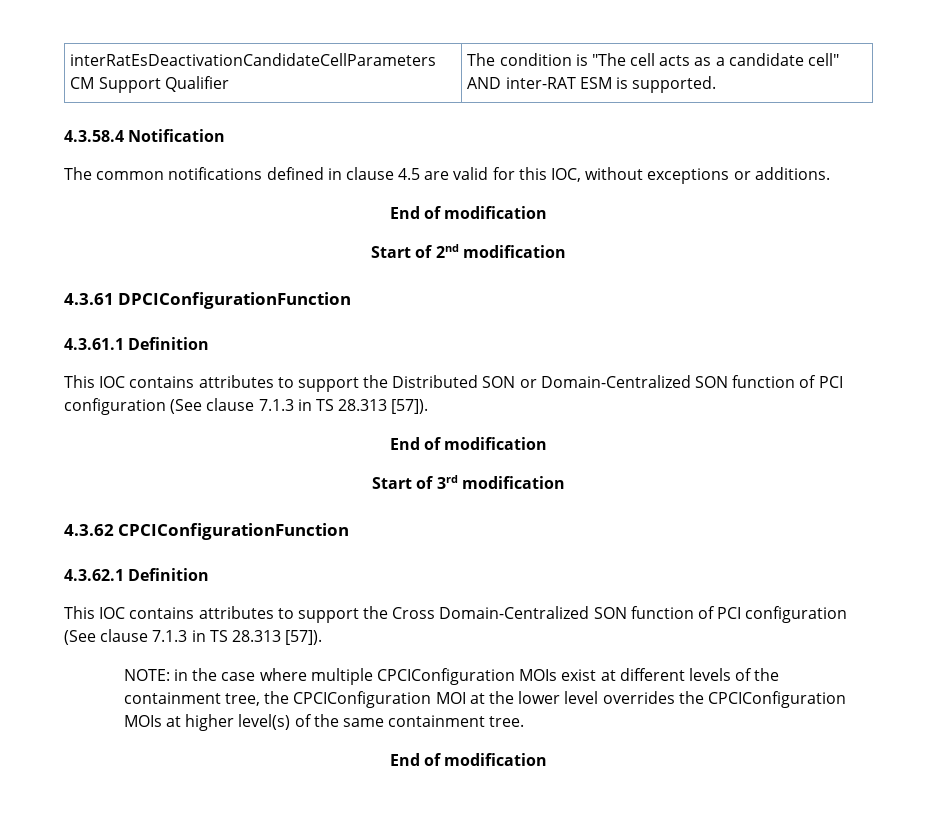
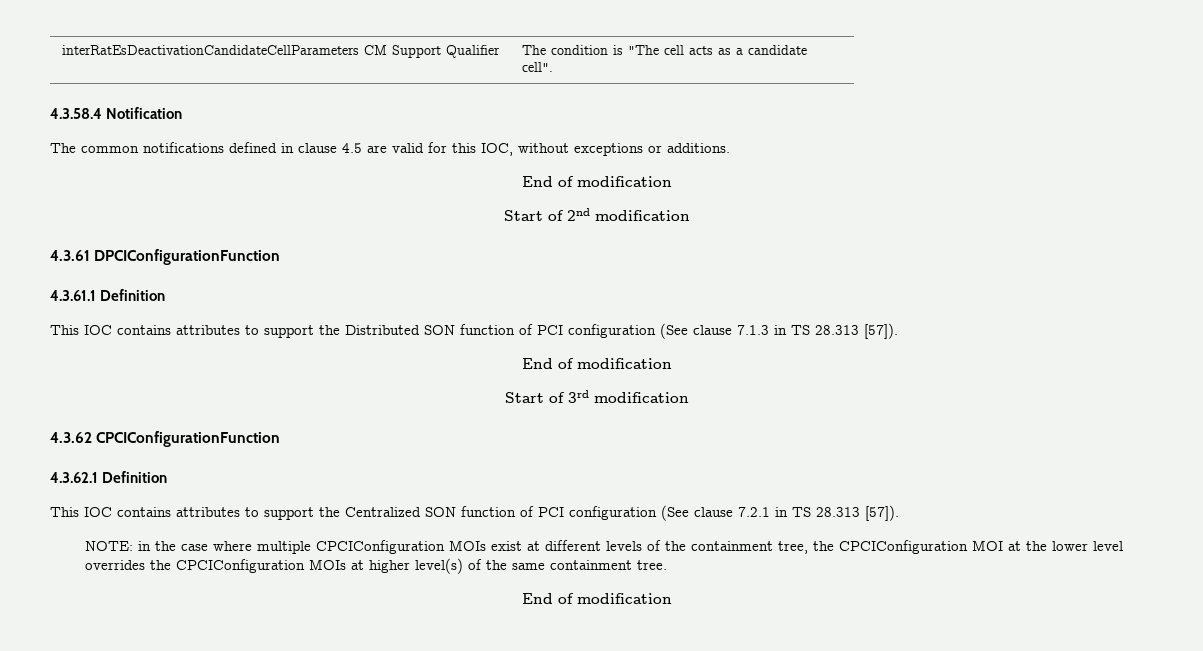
[808,53,840,66] [467,76,717,93] cell" AND inter-RAT ESM is supported. -> [521,62,553,72] cell".
[519,375,729,388] or Domain-Centralized SON -> (455, 330) none
[392,606,848,623] [64,629,188,645] Cross Domain-Centralized SON function of PCI configuration (See clause 7.1.3 -> [345,505,770,521] Centralized SON function of PCI configuration (See clause 7.2.1

